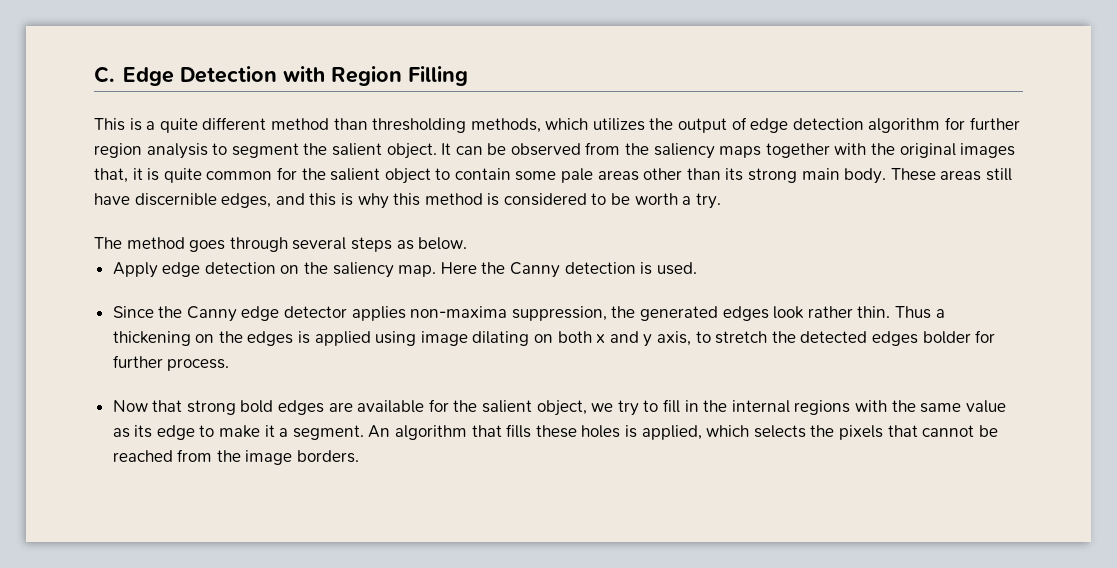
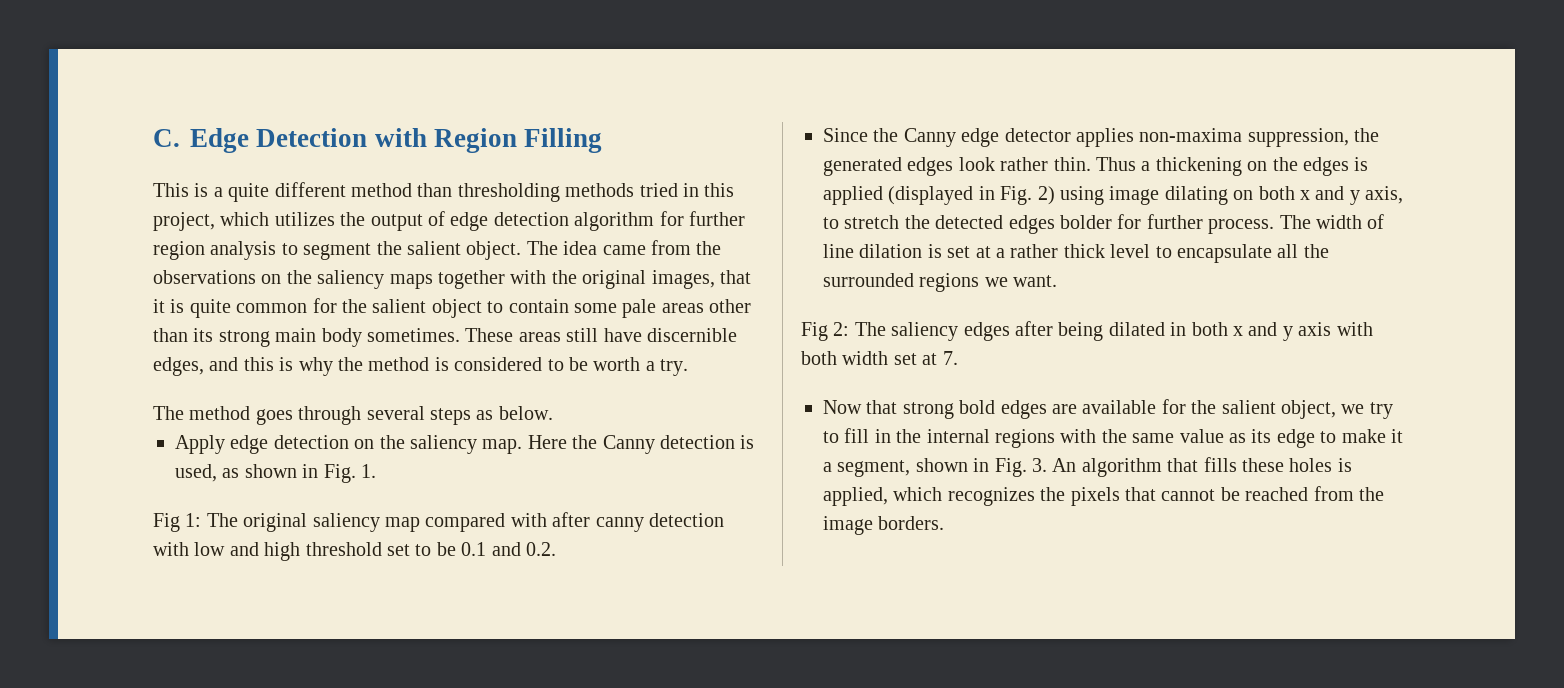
[470,118,541,133] methods, -> [565,183,735,197] [153,212,215,231] methods tried in this project,
[441,142,621,156] It can be observed from -> [526,240,722,255] [153,270,282,284] The idea came from the observations on
[960,143,1016,158] [94,168,128,183] images that, -> [651,270,751,289] images, that
[844,168,887,184] body. -> [321,328,460,347] body sometimes.
[393,193,421,206] this -> [338,357,363,371] the
[656,262,697,275] used. -> [175,464,376,483] [153,512,724,532] [153,542,556,561] used, as shown in Fig. 1. // Fig 1: The original saliency map compared with after canny detection with low and high threshold set to be 0.1 and 0.2.
(371, 338) none -> [888,186,1055,205] (displayed in Fig. 2)
(230, 364) none -> [1279,214,1385,229] [823,244,1329,263] [823,273,1058,292] [801,321,1373,341] [801,351,958,365] The width of line dilation is set at a rather thick level to encapsulate all the surrounded regions we want. // Fig 2: The saliency edges after being dilated in both x and y axis with both width set at 7.
[292,425,364,440] segment. -> [837,458,1047,477] segment, shown in Fig. 3.
[753,425,806,438] selects -> [947,487,1035,506] recognizes

